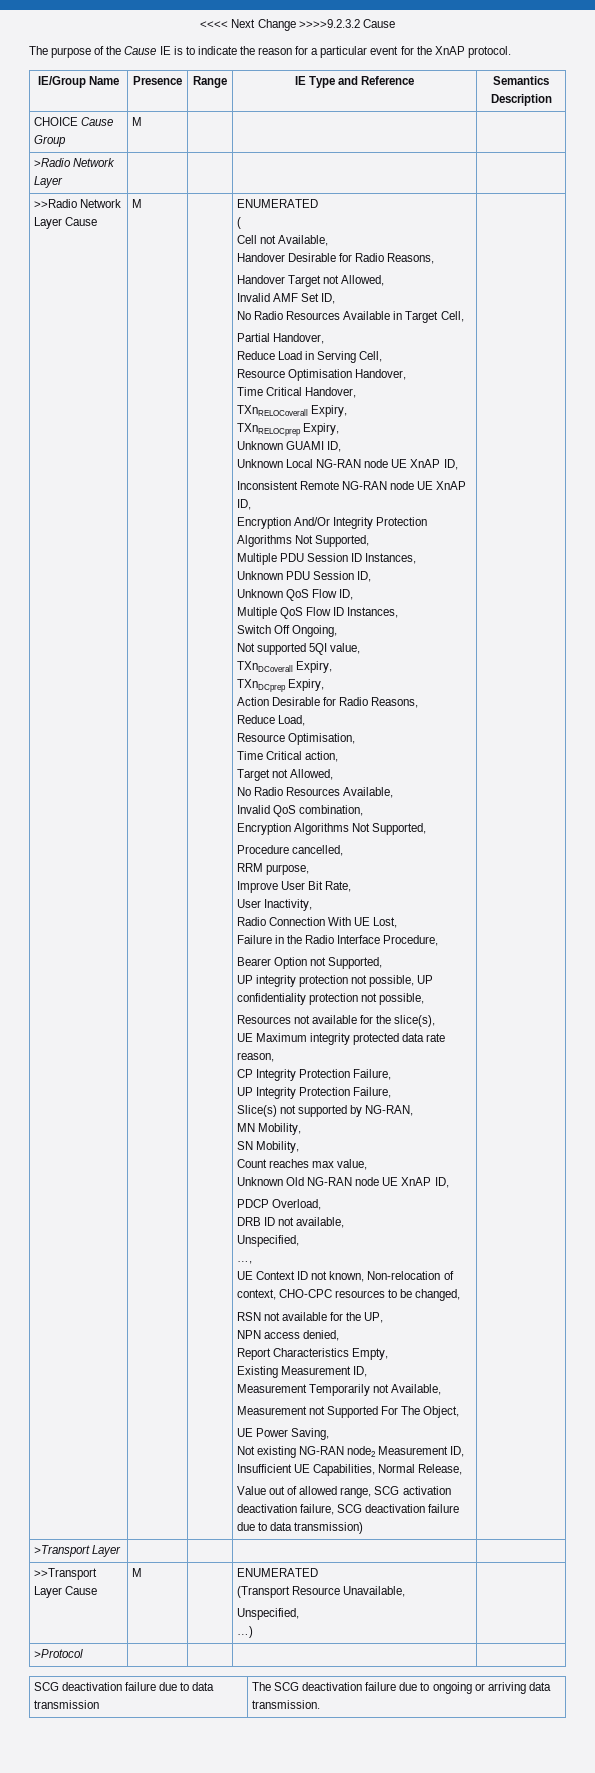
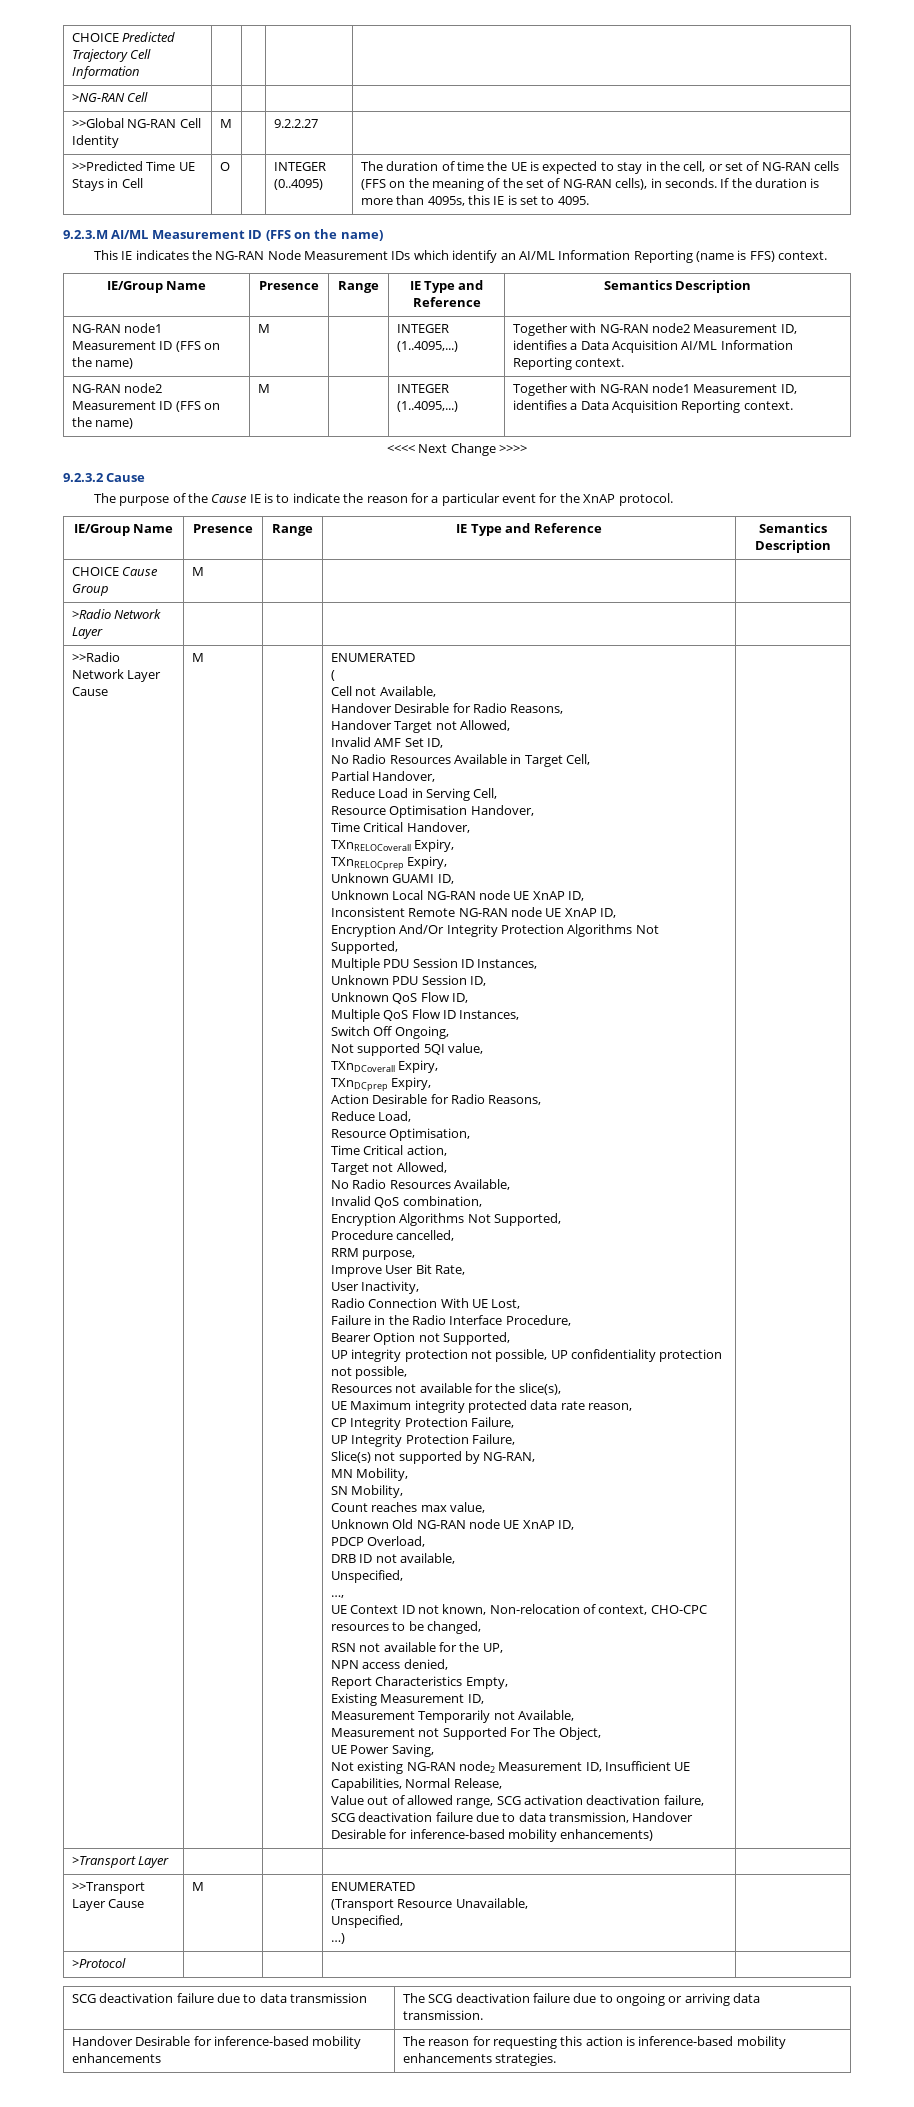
(200, 24) none -> [71,32,176,42] [71,49,152,62] [71,66,140,79] [71,92,149,102] [71,118,201,128] [71,135,119,148] [219,119,232,128] [273,119,318,128] [71,161,195,171] [71,178,143,191] [219,162,230,171] [273,162,326,171] [273,179,323,190] [360,161,840,174] [360,178,820,191] [360,195,589,206] [63,229,383,241] [93,250,828,263] [106,281,207,293] [259,281,319,290] [338,281,379,293] [409,280,484,293] [412,297,481,307] [603,280,752,293] [71,323,163,333] [71,341,220,352] [71,357,134,369] [257,324,270,333] [396,324,449,333] [396,341,458,352] [512,323,797,336] [512,340,793,353] [512,357,625,370] [71,383,163,393] [71,401,220,412] [71,417,134,429] [257,384,270,393] [396,384,449,393] [396,401,458,412] [512,383,797,396] [512,400,793,413] CHOICE Predicted Trajectory Cell Information | | | | // >NG-RAN Cell | | | | // >>Global NG-RAN Cell Identity | M | | 9.2.2.27 | // >>Predicted Time UE Stays in Cell | O | | INTEGER (0..4095) | The duration of time the UE is expected to stay in the cell, or set of NG-RAN cells (FFS on the meaning of the set of NG-RAN cells), in seconds. If the duration is more than 4095s, this IE is set to 4095. // 9.2.3.M AI/ML Measurement ID (FFS on the name) // This IE indicates the NG-RAN Node Measurement IDs which identify an AI/ML Information Reporting (name is FFS) context. // IE/Group Name | Presence | Range | IE Type and Reference | Semantics Description // NG-RAN node1 Measurement ID (FFS on the name) | M | | INTEGER (1..4095,...) | Together with NG-RAN node2 Measurement ID, identifies a Data Acquisition AI/ML Information Reporting context. // NG-RAN node2 Measurement ID (FFS on the name) | M | | INTEGER (1..4095,...) | Together with NG-RAN node1 Measurement ID, identifies a Data Acquisition Reporting context. //
[298,19,360,28] >>>>9.2.3.2 -> [499,445,528,453] [63,473,104,482] >>>> // 9.2.3.2
[294,1522,364,1534] transmission) -> [549,1812,694,1823] [330,1829,654,1842] transmission, Handover Desirable for inference-based mobility enhancements)
(320, 1704) none -> [71,2036,362,2049] [71,2053,161,2063] [402,2036,786,2049] [402,2053,557,2066] // Handover Desirable for inference-based mobility enhancements | The reason for requesting this action is inference-based mobility enhancements strategies.

